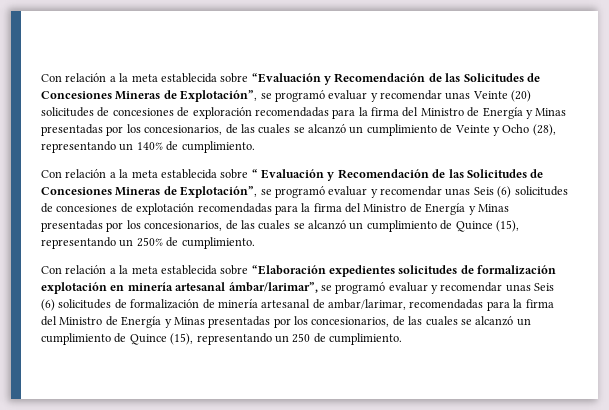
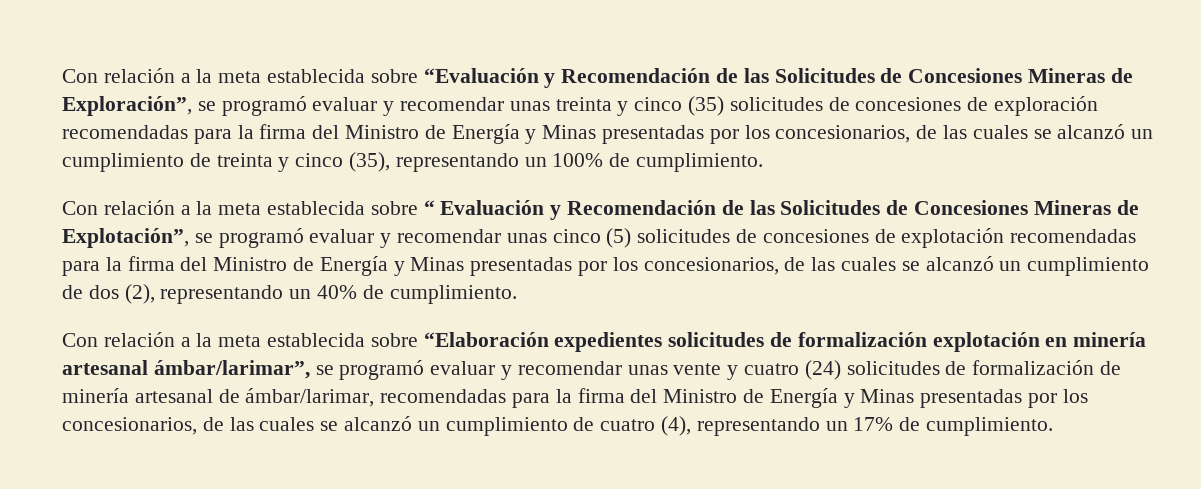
[180,90,532,102] Explotación”, se programó evaluar y recomendar unas Veinte (20) -> [62,96,725,116] Exploración”, se programó evaluar y recomendar unas treinta y cinco (35)
[454,124,556,136] [41,141,163,153] Veinte y Ocho (28), representando un 140% -> [216,152,604,172] treinta y cinco (35), representando un 100%
[473,186,512,198] Seis (6) -> [552,228,632,248] cinco (5)
[455,220,519,232] [41,237,163,249] Quince (15), representando un 250% -> [88,284,358,304] dos (2), representando un 40%
[534,283,555,291] [41,299,55,311] Seis (6) -> [673,360,841,380] vente y cuatro (24)
[328,299,406,310] ambar/larimar, -> [245,388,375,407] ámbar/larimar,
[129,333,311,345] Quince (15), representando un 250 -> [600,416,894,436] cuatro (4), representando un 17%

